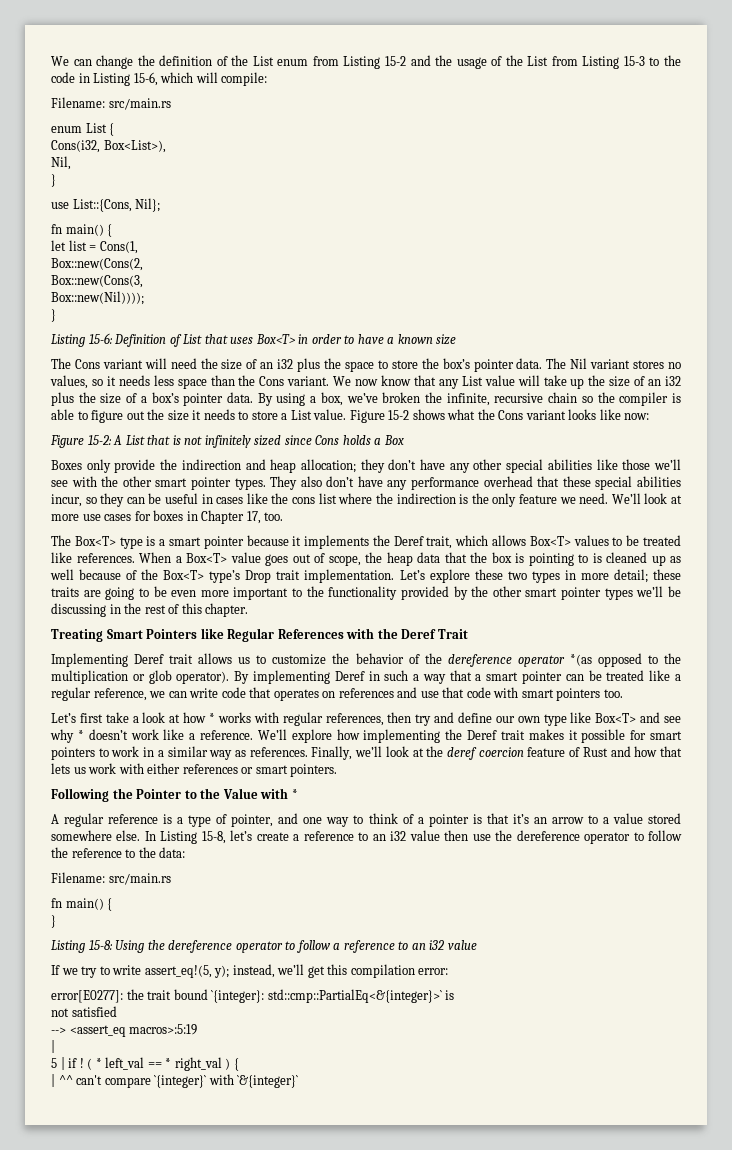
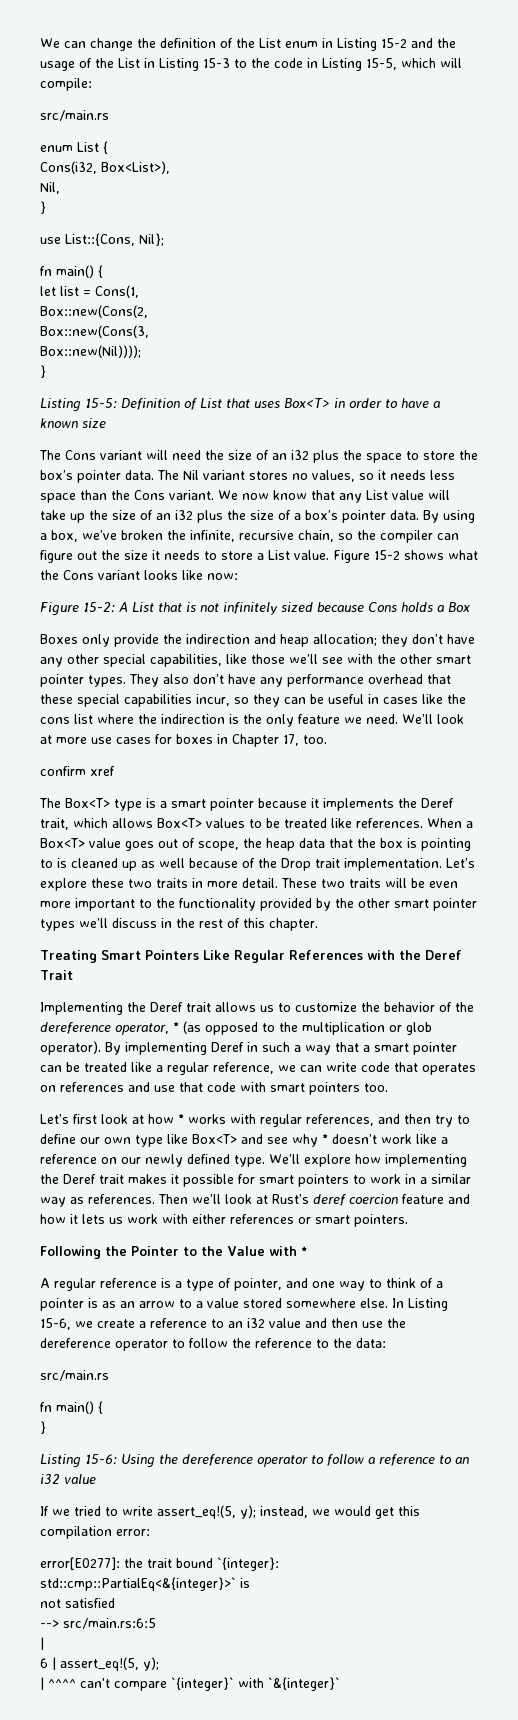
[312,56,339,66] from -> [322,38,333,48] in
[551,56,578,66] from -> [144,58,155,68] in
[133,72,158,86] 15-6, -> [366,58,397,70] 15-5,
[51,97,105,108] Filename: -> (92, 84) none
[88,333,113,344] 15-6: -> [85,398,117,409] 15-5:
[548,392,578,403] chain -> [298,530,334,542] chain,
[671,393,681,403] [51,409,88,420] is able to -> [437,533,459,540] can
[284,435,312,445] since -> [317,602,364,612] because
[547,459,592,470] abilities -> [150,654,222,667] capabilities,
[637,476,681,487] abilities -> [124,694,192,707] capabilities
(284, 516) none -> [40,766,115,776] // confirm xref
[163,570,241,583] Box<T> type’s -> (277, 863) none
[531,571,560,583] types -> [156,878,188,888] traits
[613,569,681,583] [51,587,149,600] detail; these traits are going to -> [242,878,407,888] detail. These two traits will
[668,586,682,597] [51,603,106,617] be discussing -> [112,918,157,928] discuss
[200,628,224,639] like -> [203,950,230,960] Like
(128, 660) none -> [127,1002,146,1012] the
[517,654,592,667] operator *(as -> [115,1021,201,1035] operator, * (as
[105,712,139,723] take a -> (97, 1119) none
(384, 719) none -> [378,1114,400,1124] and
[434,712,455,723] and -> [457,1115,470,1124] to
[200,730,254,740] reference. -> [40,1154,265,1167] reference on our newly defined type.
[311,746,353,760] Finally, -> [158,1194,188,1204] Then
[426,746,444,757] the -> [272,1194,309,1204] Rust’s
[569,747,608,757] of Rust -> (444, 1199) none
[659,746,682,757] that -> [70,1214,78,1224] it
[486,813,529,824] that it’s -> [102,1301,116,1308] as
[201,830,253,844] 15-8, let’s -> [40,1318,93,1330] 15-6, we
(440, 835) none -> [305,1318,327,1328] and
[51,872,105,883] Filename: -> (386, 1343) none
[88,940,113,950] 15-8: -> [85,1454,117,1465] 15-6:
[81,966,98,978] try -> [74,1506,101,1516] tried
[277,964,305,975] we’ll -> [312,1506,371,1516] we would
[69,1024,198,1037] <assert_eq macros>:5:19 -> [63,1618,156,1629] src/main.rs:6:5
[51,1057,239,1071] [51,1074,73,1087] 5 | if ! ( * left_val == * right_val ) { // | ^^ -> [40,1657,159,1671] [40,1677,76,1690] 6 | assert_eq!(5, y); // | ^^^^

